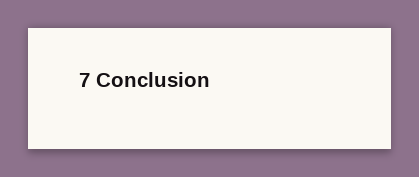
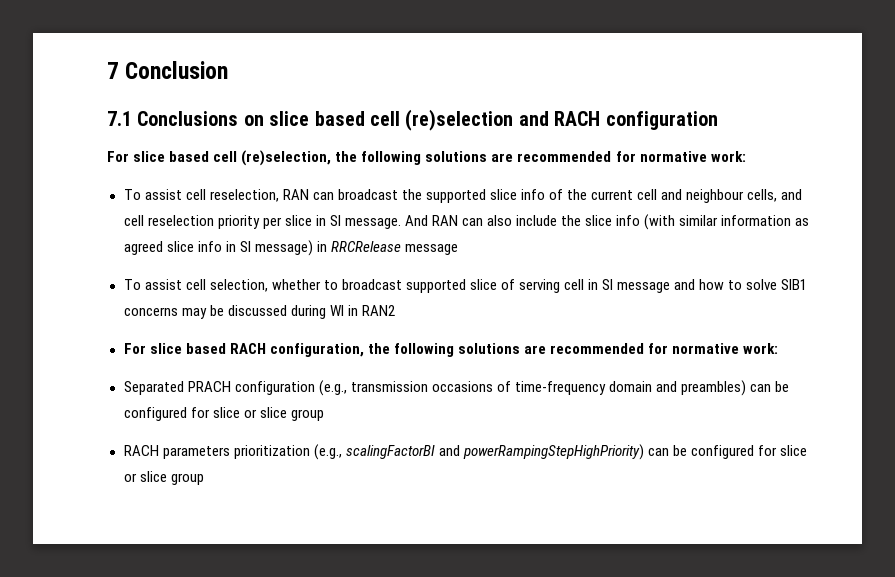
(210, 79) none -> [107,109,718,131] [107,150,746,166] [123,189,803,203] [123,214,810,230] [123,240,458,256] [123,279,808,293] [123,305,395,319] [123,343,779,357] [123,380,790,396] [123,407,324,421] [123,444,808,460] [123,471,204,485] // 7.1 Conclusions on slice based cell (re)selection and RACH configuration // For slice based cell (re)selection, the following solutions are recommended for normative work: // To assist cell reselection, RAN can broadcast the supported slice info of the current cell and neighbour cells, and cell reselection priority per slice in SI message. And RAN can also include the slice info (with similar information as agreed slice info in SI message) in RRCRelease message // To assist cell selection, whether to broadcast supported slice of serving cell in SI message and how to solve SIB1 concerns may be discussed during WI in RAN2 // For slice based RACH configuration, the following solutions are recommended for normative work: // Separated PRACH configuration (e.g., transmission occasions of time-frequency domain and preambles) can be configured for slice or slice group // RACH parameters prioritization (e.g., scalingFactorBI and powerRampingStepHighPriority) can be configured for slice or slice group

